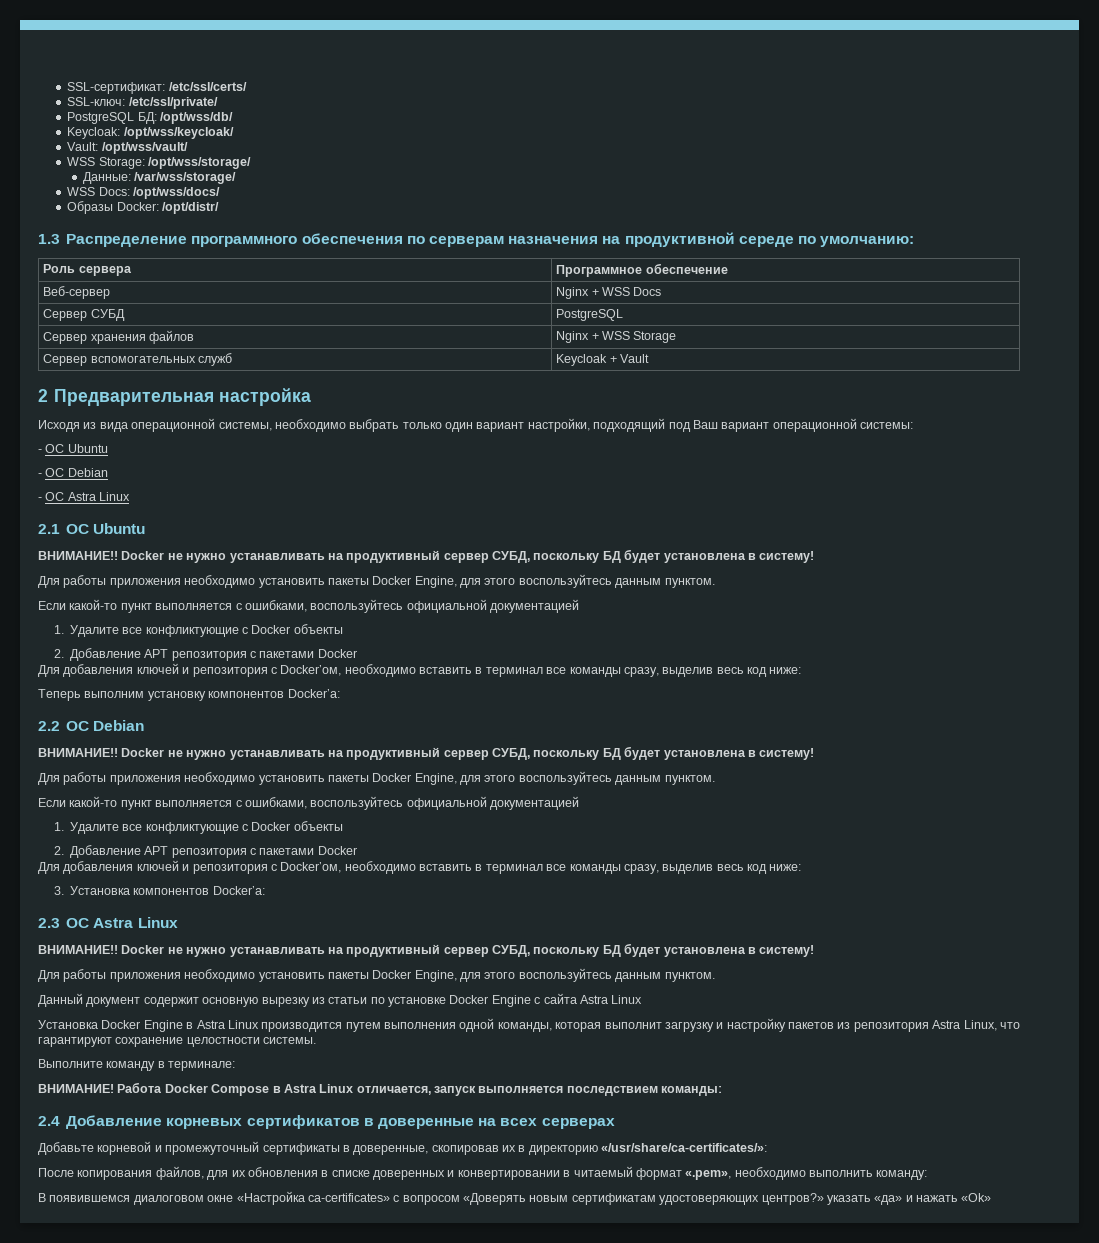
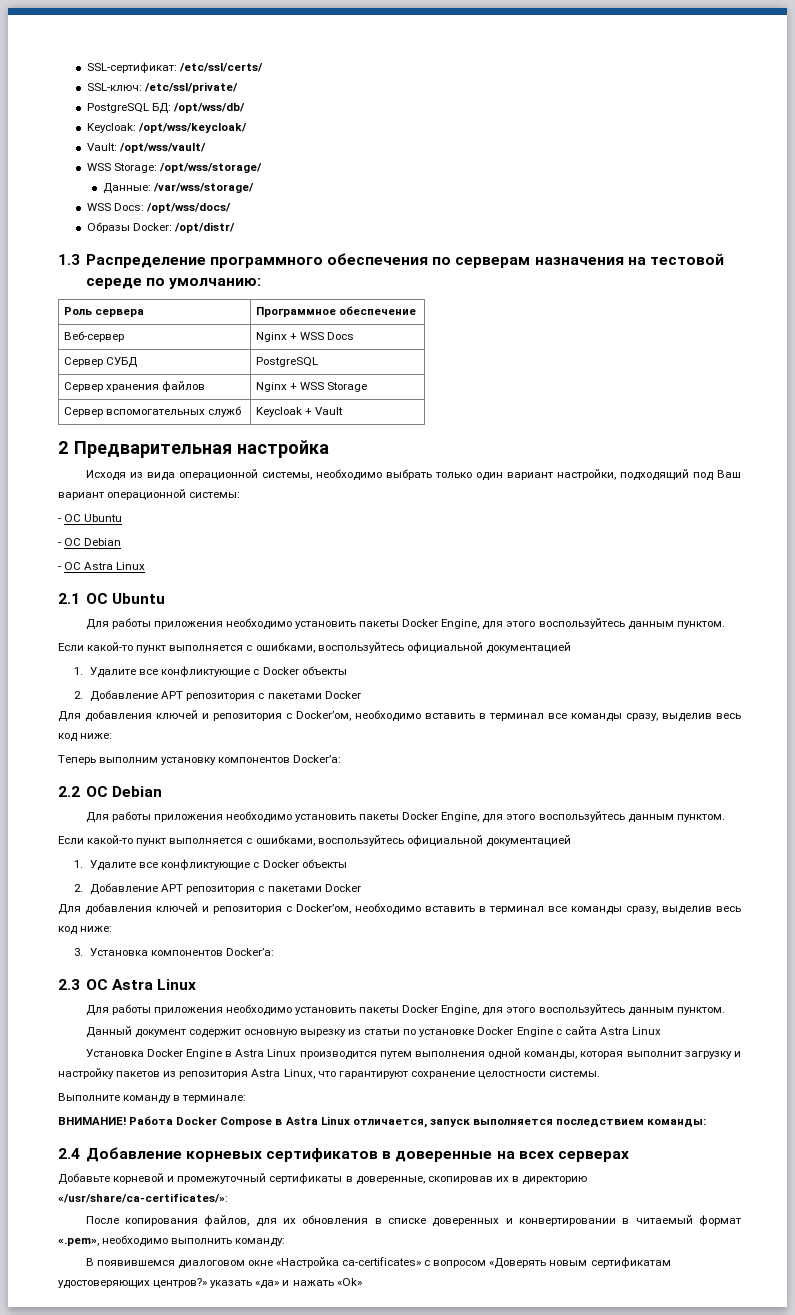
[624,232,735,247] продуктивной -> [650,253,725,265] тестовой
[38,549,815,563] // ВНИМАНИЕ!! Docker не нужно устанавливать на продуктивный сервер СУБД, поскольку БД будет установлена в систему! -> (165, 598) none
[38,746,815,760] // ВНИМАНИЕ!! Docker не нужно устанавливать на продуктивный сервер СУБД, поскольку БД будет установлена в систему! -> (162, 791) none
[38,943,815,957] // ВНИМАНИЕ!! Docker не нужно устанавливать на продуктивный сервер СУБД, поскольку БД будет установлена в систему! -> (197, 984) none

